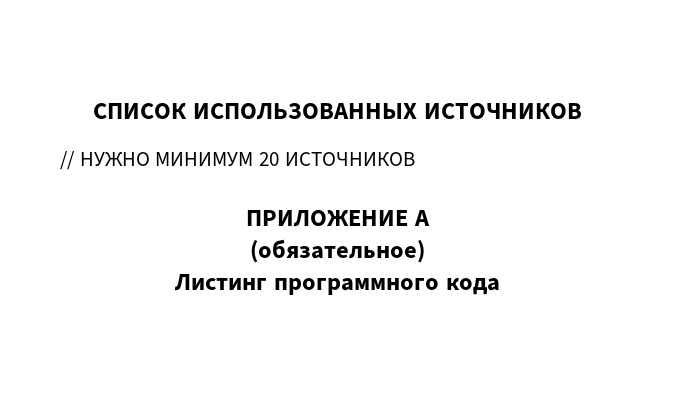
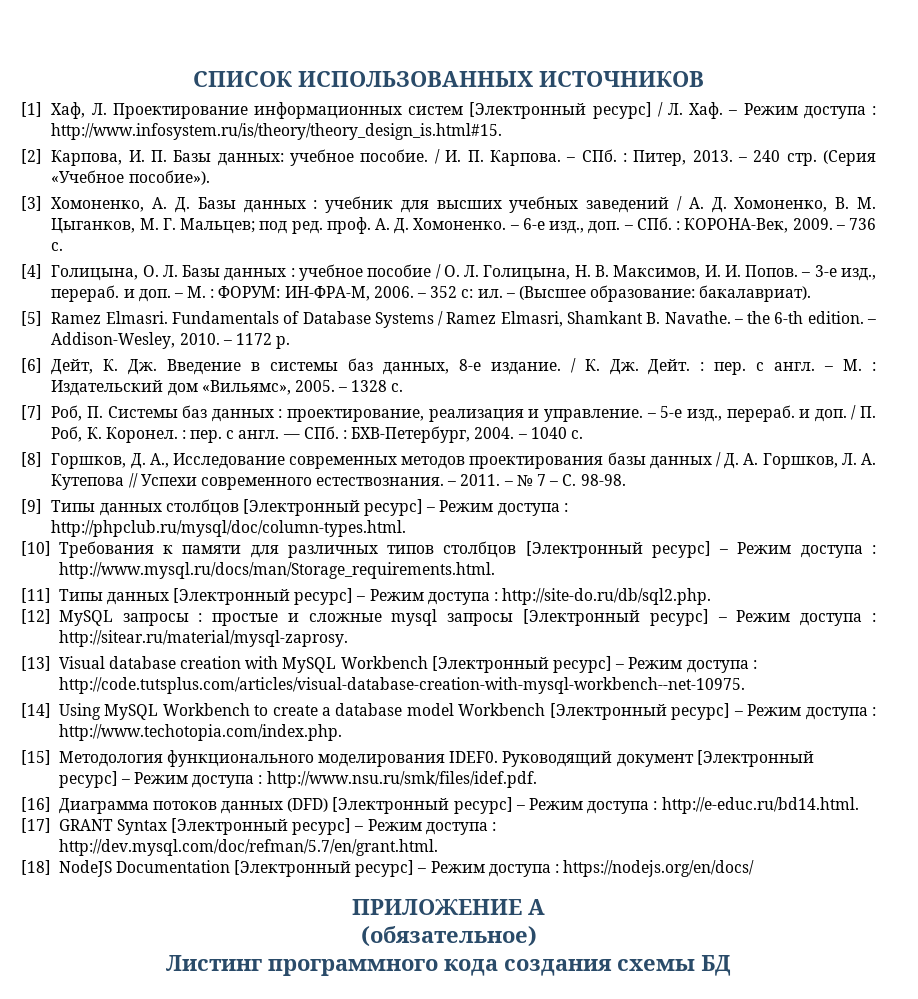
[60,151,415,170] // НУЖНО МИНИМУМ 20 ИСТОЧНИКОВ -> [21,102,877,119] [51,123,503,140] [21,149,876,166] [51,170,210,185] [21,196,877,213] [51,217,877,234] [51,242,64,251] [21,264,876,281] [51,285,812,302] [21,311,877,328] [51,332,291,349] [21,358,876,375] [51,380,404,396] [21,405,877,422] [51,426,583,443] [21,452,876,469] [51,473,626,490] [21,499,568,516] [51,520,407,537] [21,541,877,558] [58,562,495,579] [21,588,712,605] [21,609,877,626] [58,630,348,647] [21,656,757,673] [58,677,745,694] [21,703,876,720] [58,724,342,741] [21,750,814,767] [58,771,537,788] [21,797,859,814] [21,818,497,835] [58,839,438,856] [21,860,755,877] [1] Хаф, Л. Проектирование информационных систем [Электронный ресурс] / Л. Хаф. – Режим доступа : http://www.infosystem.ru/is/theory/theory_design_is.html#15. // [2] Карпова, И. П. Базы данных: учебное пособие. / И. П. Карпова. – СПб. : Питер, 2013. – 240 стр. (Серия «Учебное пособие»). // [3] Хомоненко, А. Д. Базы данных : учебник для высших учебных заведений / А. Д. Хомоненко, В. М. Цыганков, М. Г. Мальцев; под ред. проф. А. Д. Хомоненко. – 6-е изд., доп. – СПб. : КОРОНА-Век, 2009. – 736 с. // [4] Голицына, О. Л. Базы данных : учебное пособие / О. Л. Голицына, Н. В. Максимов, И. И. Попов. – 3-e изд., перераб. и доп. – М. : ФОРУМ: ИН-ФРА-М, 2006. – 352 с: ил. – (Высшее образование: бакалавриат). // [5] Ramez Elmasri. Fundamentals of Database Systems / Ramez Elmasri, Shamkant B. Navathe. – the 6-th edition. – Addison-Wesley, 2010. – 1172 p. // [6] Дейт, К. Дж. Введение в системы баз данных, 8-е издание. / К. Дж. Дейт. : пер. с англ. – М. : Издательский дом «Вильямс», 2005. – 1328 с. // [7] Роб, П. Системы баз данных : проектирование, реализация и управление. – 5-е изд., перераб. и доп. / П. Роб, К. Коронел. : пер. с англ. — СПб. : БХВ-Петербург, 2004. – 1040 с. // [8] Горшков, Д. А., Исследование современных методов проектирования базы данных / Д. А. Горшков, Л. А. Кутепова // Успехи современного естествознания. – 2011. – № 7 – С. 98-98. // [9] Типы данных столбцов [Электронный ресурс] – Режим доступа : http://phpclub.ru/mysql/doc/column-types.html. // [10] Требования к памяти для различных типов столбцов [Электронный ресурс] – Режим доступа : http://www.mysql.ru/docs/man/Storage_requirements.html. // [11] Типы данных [Электронный ресурс] – Режим доступа : http://site-do.ru/db/sql2.php. // [12] MySQL запросы : простые и сложные mysql запросы [Электронный ресурс] – Режим доступа : http://sitear.ru/material/mysql-zaprosy. // [13] Visual database creation with MySQL Workbench [Электронный ресурс] – Режим доступа : http://code.tutsplus.com/articles/visual-database-creation-with-mysql-workbench--net-10975. // [14] Using MySQL Workbench to create a database model Workbench [Электронный ресурс] – Режим доступа : http://www.techotopia.com/index.php. // [15] Методология функционального моделирования IDEF0. Руководящий документ [Электронный ресурс] – Режим доступа : http://www.nsu.ru/smk/files/idef.pdf. // [16] Диаграмма потоков данных (DFD) [Электронный ресурс] – Режим доступа : http://e-educ.ru/bd14.html. // [17] GRANT Syntax [Электронный ресурс] – Режим доступа : http://dev.mysql.com/doc/refman/5.7/en/grant.html. // [18] NodeJS Documentation [Электронный ресурс] – Режим доступа : https://nodejs.org/en/docs/
(500, 286) none -> [504,955,731,976] создания схемы БД

